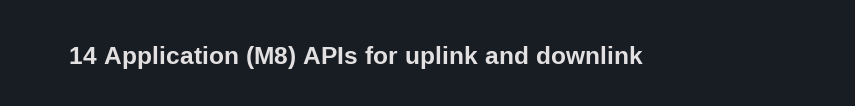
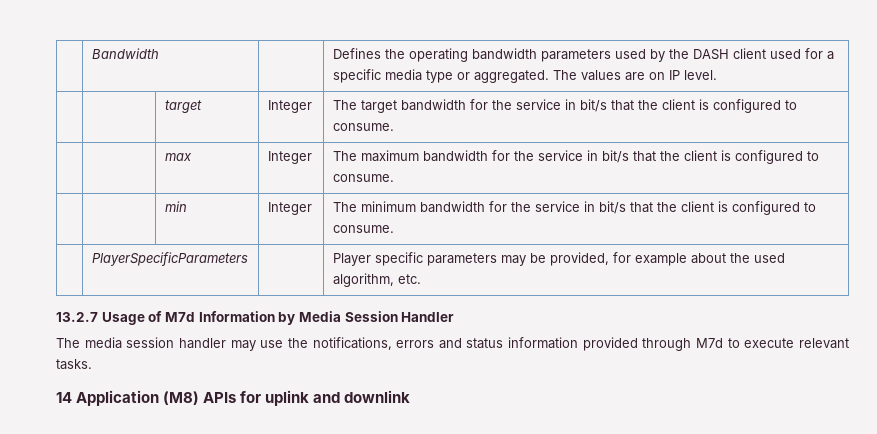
(69, 55) none -> [91,48,159,59] [332,48,834,62] [332,69,717,83] [164,100,202,113] [267,100,312,113] [332,99,797,113] [332,123,394,131] [164,153,192,161] [267,151,312,164] [332,150,819,164] [332,174,394,182] [164,201,187,212] [267,202,312,215] [332,201,816,215] [332,225,394,233] [91,252,248,266] [332,252,785,266] [332,273,421,287] [56,311,455,325] [56,337,849,351] [56,359,92,370] | Bandwidth | | Defines the operating bandwidth parameters used by the DASH client used for a specific media type or aggregated. The values are on IP level. // | | target | Integer | The target bandwidth for the service in bit/s that the client is configured to consume. // | | max | Integer | The maximum bandwidth for the service in bit/s that the client is configured to consume. // | | min | Integer | The minimum bandwidth for the service in bit/s that the client is configured to consume. // | PlayerSpecificParameters | | Player specific parameters may be provided, for example about the used algorithm, etc. // 13.2.7 Usage of M7d Information by Media Session Handler // The media session handler may use the notifications, errors and status information provided through M7d to execute relevant tasks. //

